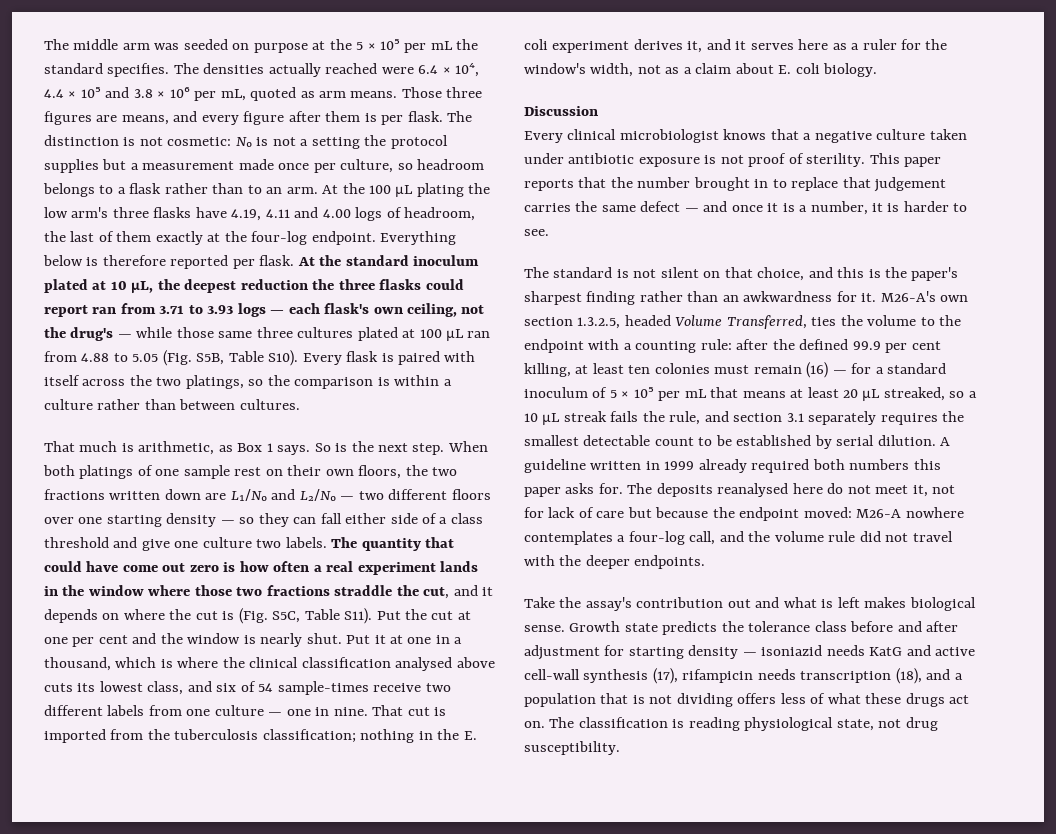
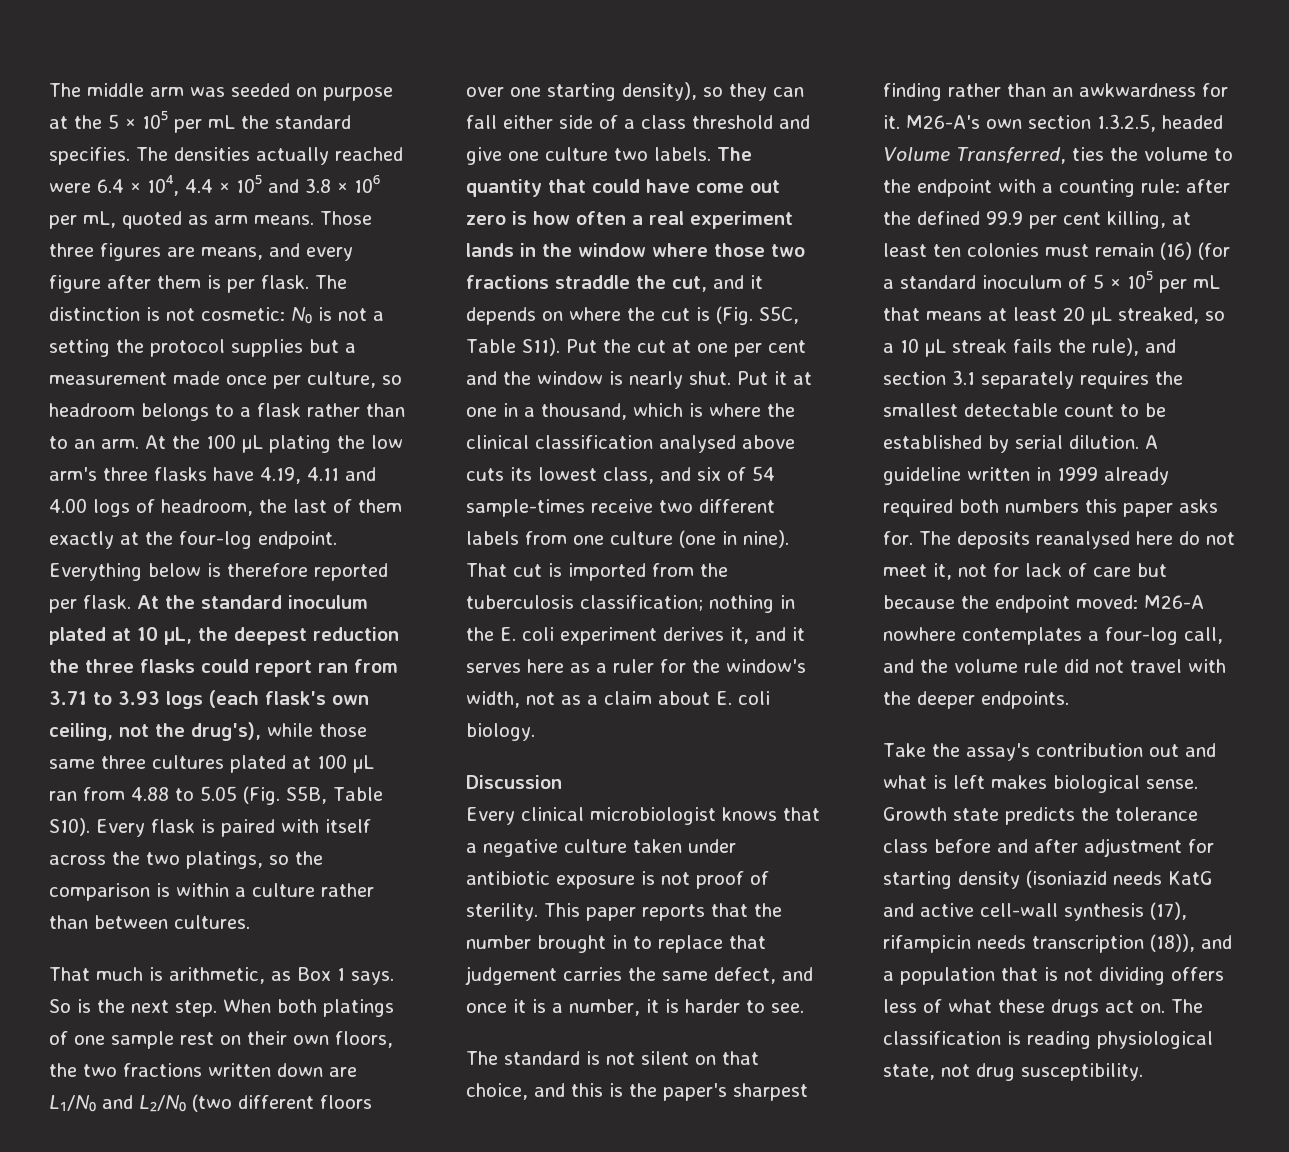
[270,303,320,314] — each -> [209,690,259,708] (each
[70,327,132,341] drug's — -> [191,722,261,741] drug's),
[340,491,384,500] — two -> [192,1094,232,1112] (two
[166,513,235,527] density — -> [622,82,697,101] density),
[268,707,368,716] — one in nine. -> [679,530,789,548] (one in nine).
[640,201,699,212] defect — -> [714,967,776,984] defect,
[832,363,872,374] — for -> [1198,242,1230,260] (for
[669,411,701,425] rule, -> [1092,338,1139,356] rule),
[742,645,823,656] — isoniazid -> [1026,870,1107,888] (isoniazid
[895,668,922,684] (18), -> [1150,934,1195,952] (18)),

